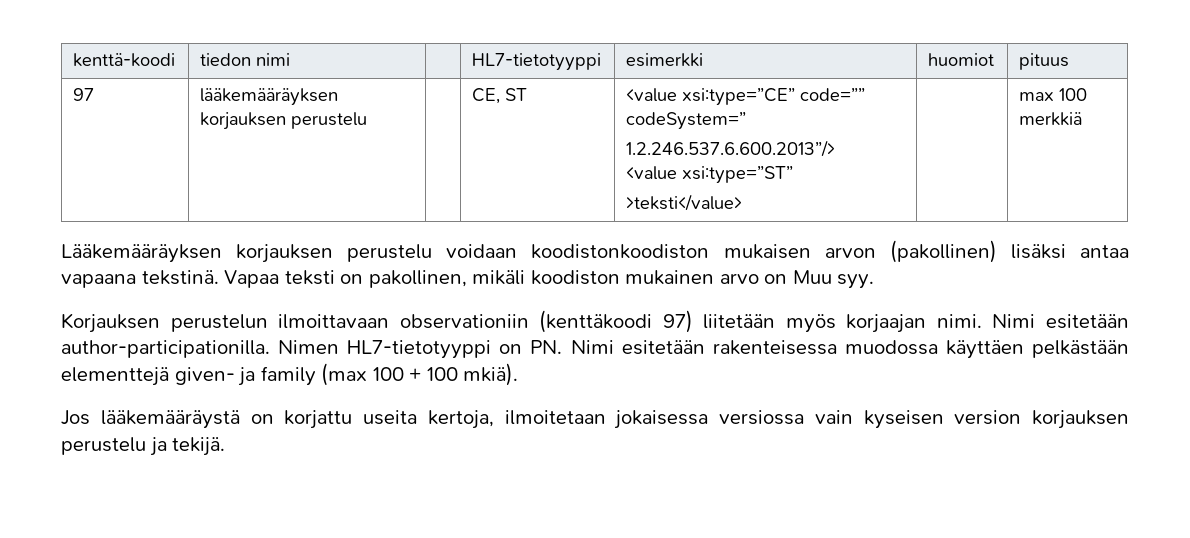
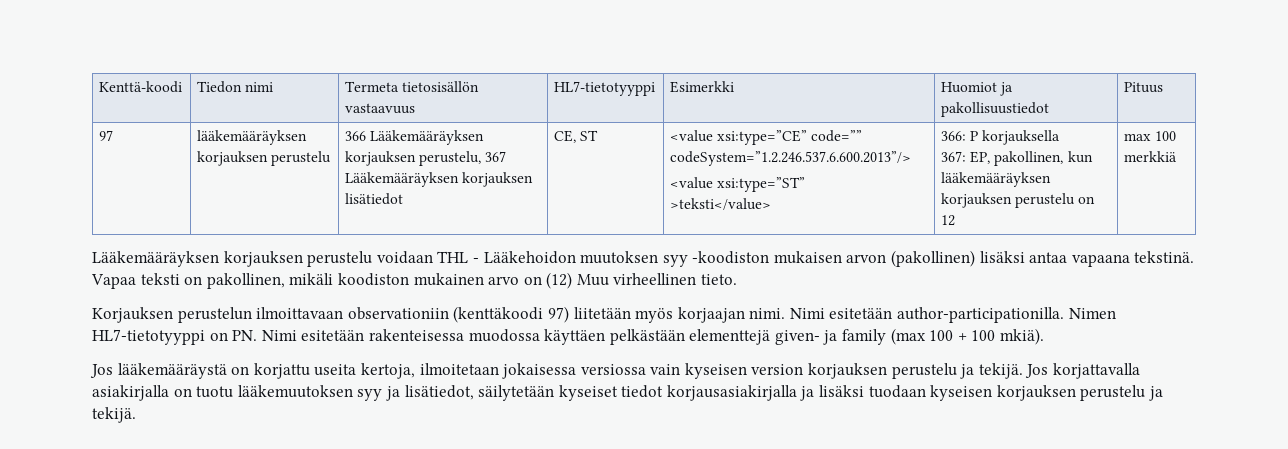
[73,53,176,67] [200,53,252,66] kenttä-koodi | tiedon -> [99,81,183,93] [197,81,243,93] Kenttä-koodi | Tiedon
[472,53,602,71] [626,53,704,67] [928,53,995,66] [1019,53,1070,70] [73,88,95,101] [200,88,339,106] [200,112,368,130] | HL7-tietotyyppi | esimerkki | huomiot | pituus // 97 | lääkemääräyksen korjauksen perustelu | -> [345,81,480,92] [345,103,416,114] [554,81,656,96] [670,81,735,93] [941,82,1014,96] [941,102,1050,117] [1124,82,1164,93] [99,130,114,141] [197,130,308,145] [197,151,332,166] [345,130,485,145] [345,151,507,166] [345,172,534,187] [345,193,404,205] Termeta tietosisällön vastaavuus | HL7-tietotyyppi | Esimerkki | Huomiot ja pakollisuustiedot | Pituus // 97 | lääkemääräyksen korjauksen perustelu | 366 Lääkemääräyksen korjauksen perustelu, 367 Lääkemääräyksen korjauksen lisätiedot
[626,111,747,130] [626,140,836,157] codeSystem=” // 1.2.246.537.6.600.2013”/> -> [670,151,912,166] codeSystem=”1.2.246.537.6.600.2013”/>
(743, 202) none -> [941,130,1061,145] [941,151,1093,166] [941,172,1052,187] [941,193,1096,208] [941,215,956,226] 366: P korjauksella // 367: EP, pakollinen, kun lääkemääräyksen korjauksen perustelu on 12
[531,244,710,259] koodistonkoodiston -> [437,251,770,267] THL - Lääkehoidon muutoksen syy -koodiston
[792,270,875,289] Muu syy. -> [546,272,738,289] (12) Muu virheellinen tieto.
(226, 446) none -> [1025,363,1141,379] [92,385,1164,401] [92,407,136,423] Jos korjattavalla asiakirjalla on tuotu lääkemuutoksen syy ja lisätiedot, säilytetään kyseiset tiedot korjausasiakirjalla ja lisäksi tuodaan kyseisen korjauksen perustelu ja tekijä.

